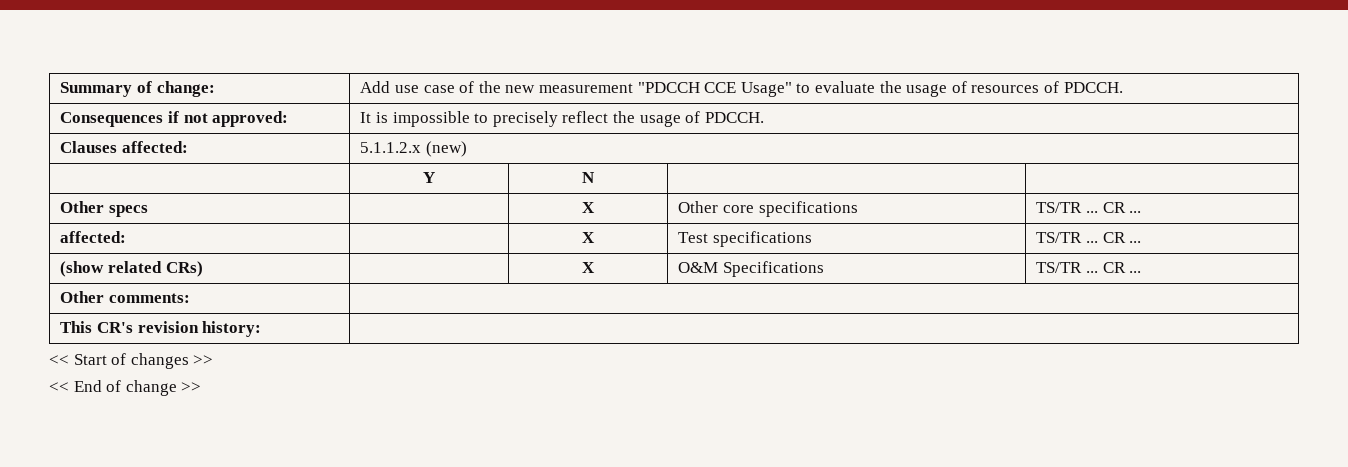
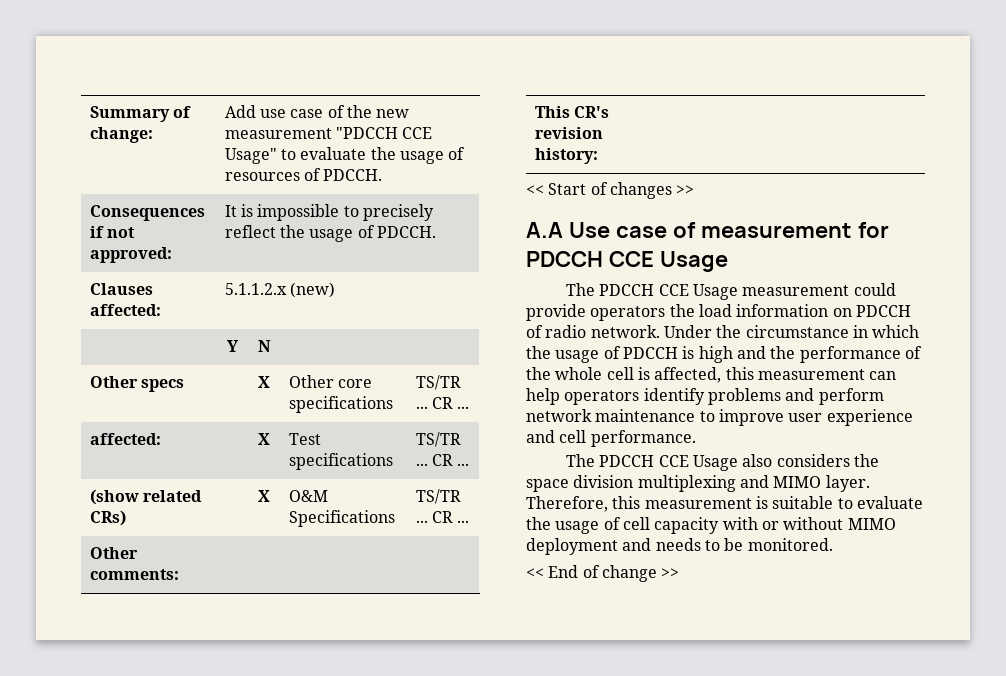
(214, 360) none -> [526,222,889,238] [526,251,728,272] [565,283,896,300] [526,304,911,321] [526,325,920,338] [526,346,922,363] [526,367,897,383] [526,388,884,405] [526,409,913,426] [526,430,696,447] [565,454,879,471] [526,475,870,492] [526,496,923,512] [526,517,896,534] [526,538,833,555] // A.A Use case of measurement for PDCCH CCE Usage // The PDCCH CCE Usage measurement could provide operators the load information on PDCCH of radio network. Under the circumstance in which the usage of PDCCH is high and the performance of the whole cell is affected, this measurement can help operators identify problems and perform network maintenance to improve user experience and cell performance. // The PDCCH CCE Usage also considers the space division multiplexing and MIMO layer. Therefore, this measurement is suitable to evaluate the usage of cell capacity with or without MIMO deployment and needs to be monitored.

